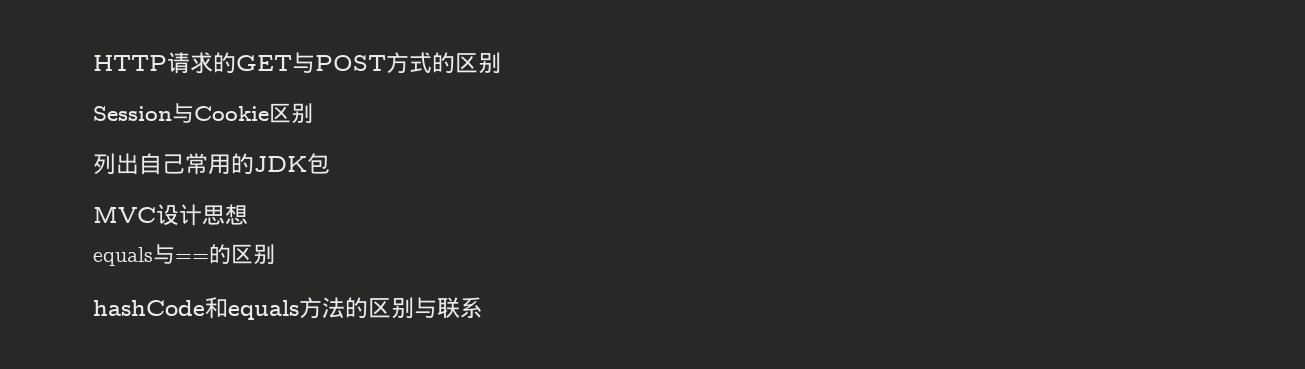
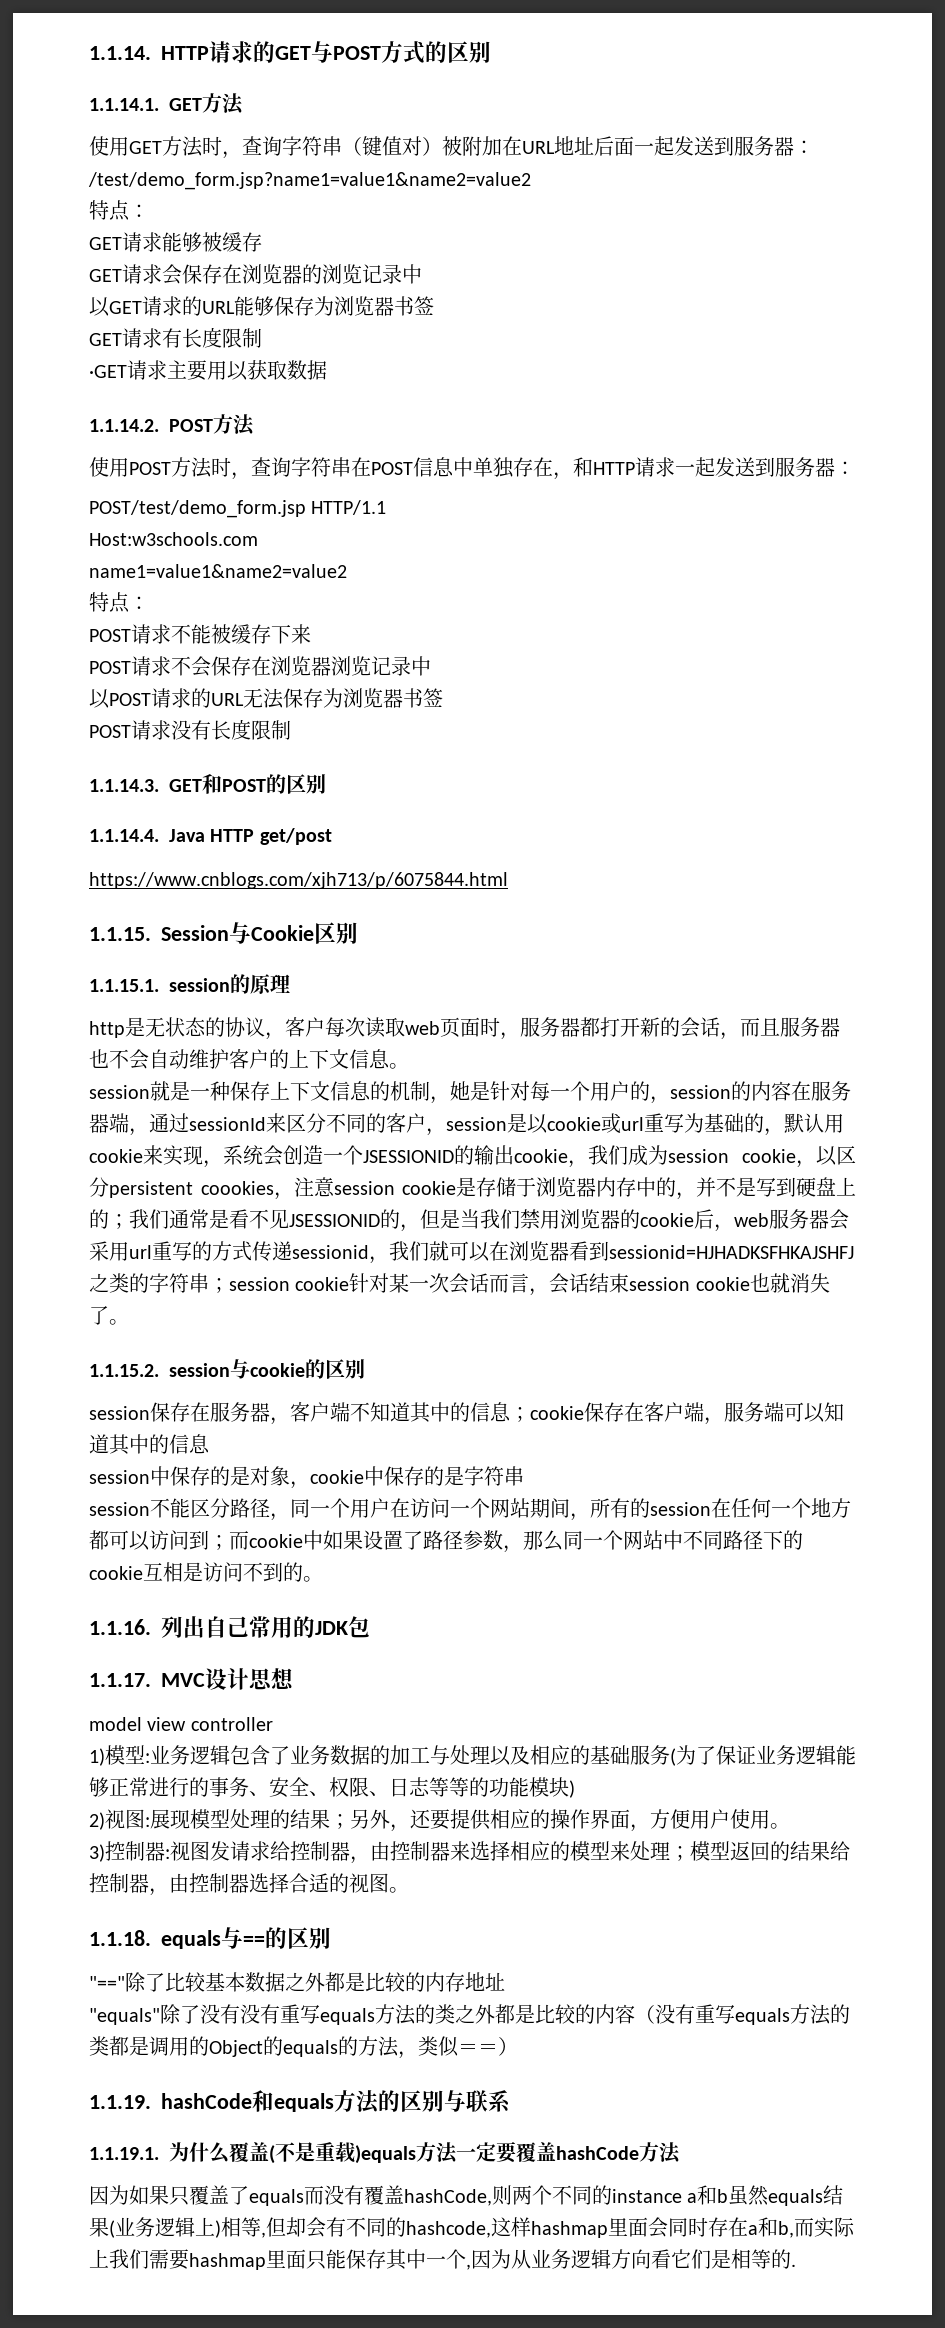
(93, 63) none -> [89,46,151,60] 1.1.14.
[93,103,313,124] Session与Cookie区别 // -> [89,93,244,115] [89,136,814,159] [88,172,531,190] [89,200,149,221] [89,232,262,252] [89,264,422,285] [89,296,434,317] [89,327,262,348] [89,360,327,381] [89,414,255,436] [89,457,855,480] [89,500,387,518] [89,532,258,546] [89,564,347,578] [89,592,149,613] [89,624,311,644] [89,656,431,677] [89,688,443,709] [89,719,291,740] [89,774,326,794] [89,828,332,845] [89,872,508,889] [89,922,358,944] [89,974,290,994] [89,1017,840,1040] [89,1049,409,1070] [89,1081,851,1104] [89,1113,844,1136] [89,1145,856,1168] [89,1177,856,1200] [89,1209,849,1232] [89,1241,854,1264] [89,1273,830,1296] [89,1306,129,1325] [89,1359,365,1379] [89,1402,844,1425] [89,1434,210,1455] [89,1466,524,1489] [89,1498,851,1521] [89,1530,803,1553] [89,1562,323,1582] [89,1619,151,1635] 1.1.14.1. GET方法 // 使用GET方法时，查询字符串（键值对）被附加在URL地址后面一起发送到服务器：/test/demo_form.jsp?name1=value1&name2=value2 // 特点： // GET请求能够被缓存 // GET请求会保存在浏览器的浏览记录中 // 以GET请求的URL能够保存为浏览器书签 // GET请求有长度限制 // ·GET请求主要用以获取数据 // 1.1.14.2. POST方法 // 使用POST方法时，查询字符串在POST信息中单独存在，和HTTP请求一起发送到服务器： // POST/test/demo_form.jsp HTTP/1.1 // Host:w3schools.com // name1=value1&name2=value2 // 特点： // POST请求不能被缓存下来 // POST请求不会保存在浏览器浏览记录中 // 以POST请求的URL无法保存为浏览器书签 // POST请求没有长度限制 // 1.1.14.3. GET和POST的区别 // 1.1.14.4. Java HTTP get/post // https://www.cnblogs.com/xjh713/p/6075844.html // 1.1.15. Session与Cookie区别 // 1.1.15.1. session的原理 // http是无状态的协议，客户每次读取web页面时，服务器都打开新的会话，而且服务器也不会自动维护客户的上下文信息。 // session就是一种保存上下文信息的机制，她是针对每一个用户的，session的内容在服务器端，通过sessionId来区分不同的客户，session是以cookie或url重写为基础的，默认用cookie来实现，系统会创造一个JSESSIONID的输出cookie，我们成为session cookie，以区分persistent coookies，注意session cookie是存储于浏览器内存中的，并不是写到硬盘上的；我们通常是看不见JSESSIONID的，但是当我们禁用浏览器的cookie后，web服务器会采用url重写的方式传递sessionid，我们就可以在浏览器看到sessionid=HJHADKSFHKAJSHFJ之类的字符串；session cookie针对某一次会话而言，会话结束session cookie也就消失了。 // 1.1.15.2. session与cookie的区别 // session保存在服务器，客户端不知道其中的信息；cookie保存在客户端，服务端可以知道其中的信息 // session中保存的是对象，cookie中保存的是字符串 // session不能区分路径，同一个用户在访问一个网站期间，所有的session在任何一个地方都可以访问到；而cookie中如果设置了路径参数，那么同一个网站中不同路径下的cookie互相是访问不到的。 // 1.1.16.
(330, 163) none -> [89,1673,151,1687] 1.1.17.
[93,244,275,266] equals与==的区别 // -> [89,1717,273,1731] [89,1745,856,1766] [89,1777,575,1798] [89,1809,790,1832] [89,1841,850,1864] [89,1873,409,1896] [89,1927,331,1949] [89,1972,505,1992] [89,2004,850,2025] [89,2036,518,2059] [89,2095,151,2109] model view controller // 1)模型:业务逻辑包含了业务数据的加工与处理以及相应的基础服务(为了保证业务逻辑能够正常进行的事务、安全、权限、日志等等的功能模块) // 2)视图:展现模型处理的结果；另外，还要提供相应的操作界面，方便用户使用。 // 3)控制器:视图发请求给控制器，由控制器来选择相应的模型来处理；模型返回的结果给控制器，由控制器选择合适的视图。 // 1.1.18. equals与==的区别 // "=="除了比较基本数据之外都是比较的内存地址 // "equals"除了没有没有重写equals方法的类之外都是比较的内容（没有重写equals方法的类都是调用的Object的equals的方法，类似＝＝） // 1.1.19.
(483, 308) none -> [89,2142,681,2164] [89,2185,844,2206] [89,2217,855,2238] [89,2249,796,2270] // 1.1.19.1.为什么覆盖(不是重载)equals方法一定要覆盖hashCode方法 // 因为如果只覆盖了equals而没有覆盖hashCode,则两个不同的instance a和b虽然equals结果(业务逻辑上)相等,但却会有不同的hashcode,这样hashmap里面会同时存在a和b,而实际上我们需要hashmap里面只能保存其中一个,因为从业务逻辑方向看它们是相等的.

